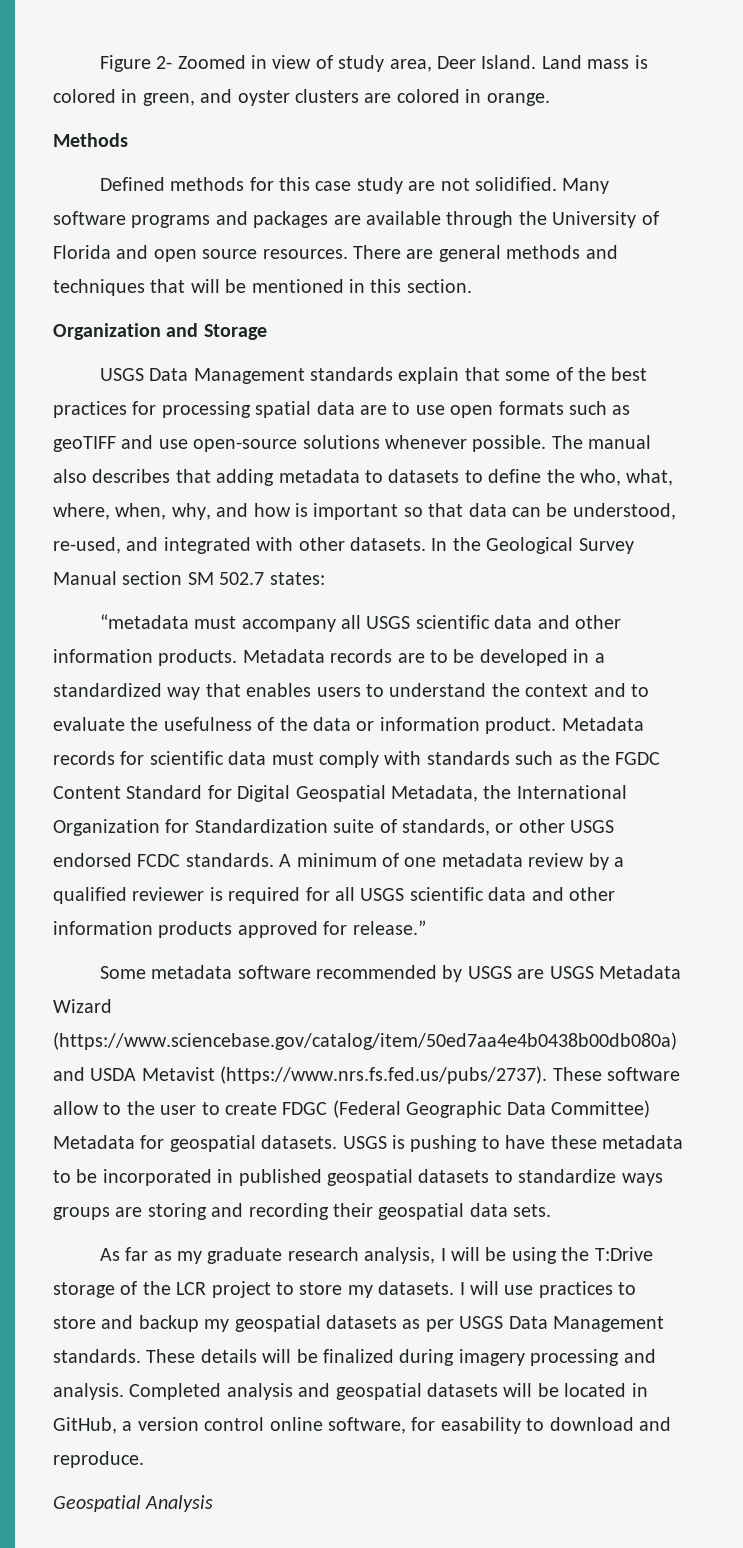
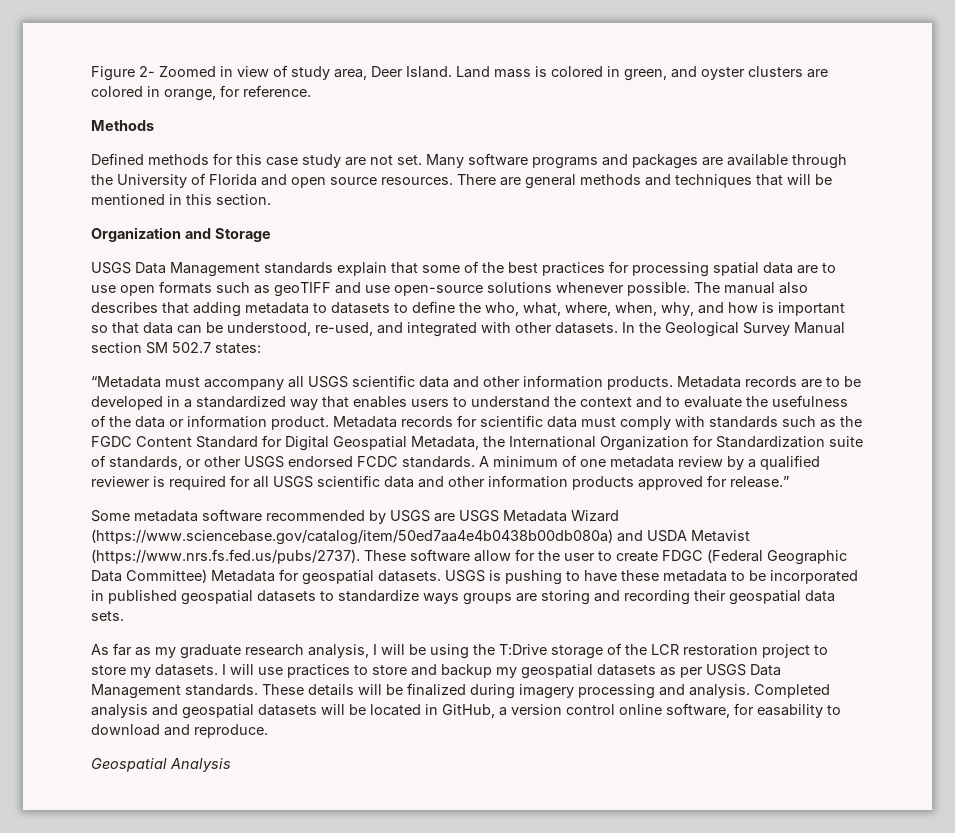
[486,93,550,106] orange. -> [164,85,311,101] orange, for reference.
[474,177,557,191] solidified. -> [397,155,422,165] set.
[99,614,189,629] “metadata -> [91,376,161,388] “Metadata
[103,1102,122,1115] to -> [515,549,535,561] for
(207, 1288) none -> [683,644,758,656] restoration

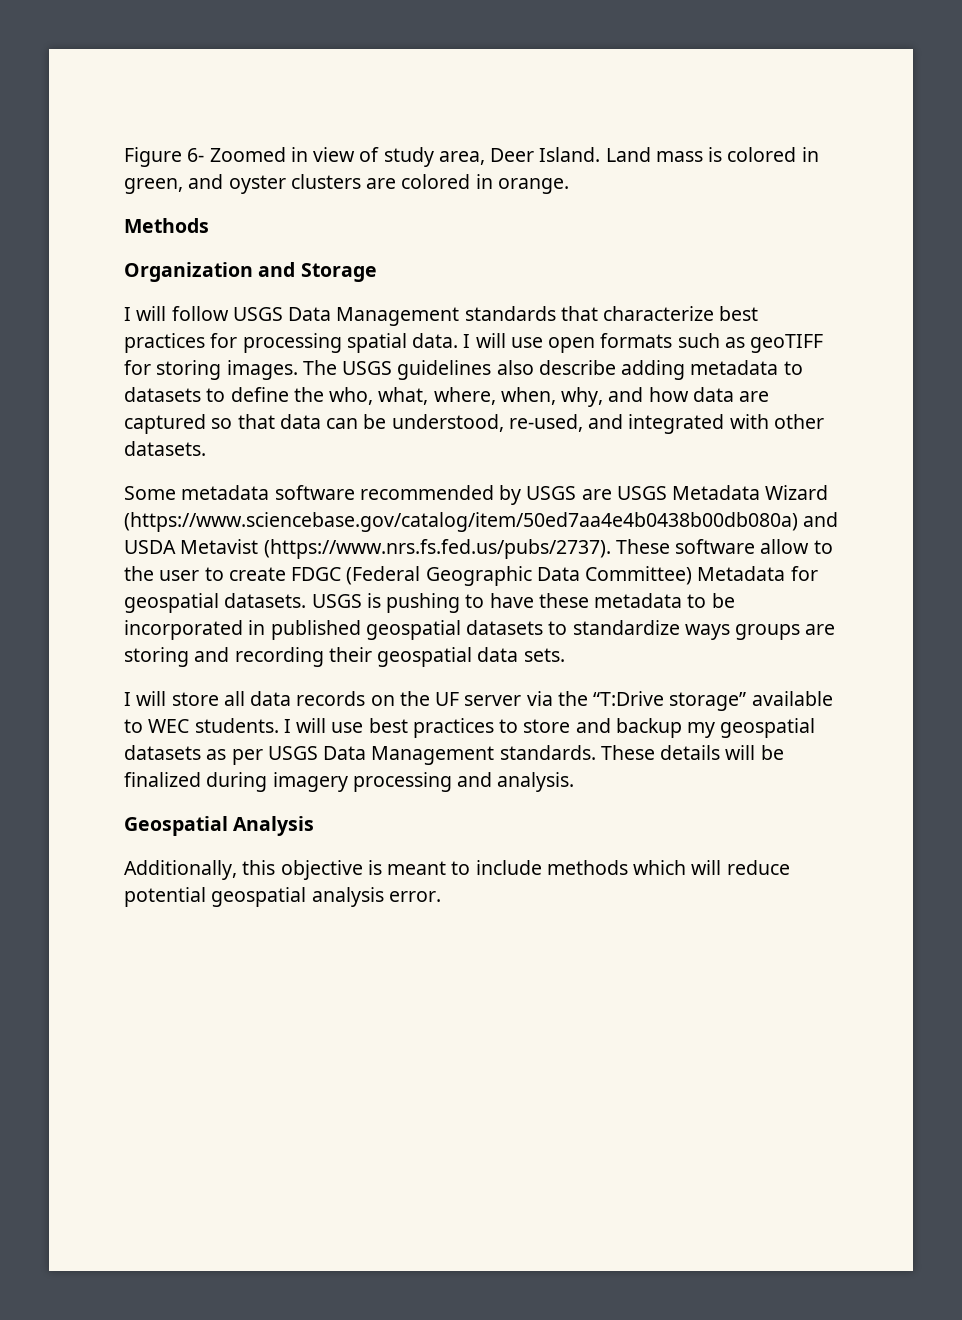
[139,66,155,77] 2- -> [187,148,205,162] 6-
[164,85,311,101] [91,120,154,131] [91,153,847,169] [91,173,832,189] [91,194,271,205] orange, for reference. // Methods // Defined methods for this case study are not set. Many software programs and packages are available through the University of Florida and open source resources. There are general methods and techniques that will be mentioned in this section. -> [497,178,569,194] [124,218,209,233] orange. // Methods
(271, 235) none -> [124,306,229,321] I will follow
[337,261,504,276] explain that some of the -> [560,306,715,321] that characterize
[763,262,836,274] data are to -> [412,333,506,348] data. I will
[335,282,808,296] [91,302,189,314] and use open-source solutions whenever possible. The manual also describes that -> [124,360,616,380] for storing images. The USGS guidelines also describe
[762,302,845,316] is important -> [692,387,770,402] [124,414,206,434] data are captured
[622,322,845,337] [91,342,261,354] [91,375,861,390] [91,395,848,410] [91,415,862,430] [91,435,863,451] [91,455,820,470] [91,475,789,490] In the Geological Survey Manual section SM 502.7 states: // “Metadata must accompany all USGS scientific data and other information products. Metadata records are to be developed in a standardized way that enables users to understand the context and to evaluate the usefulness of the data or information product. Metadata records for scientific data must comply with standards such as the FGDC Content Standard for Digital Geospatial Metadata, the International Organization for Standardization suite of standards, or other USGS endorsed FCDC standards. A minimum of one metadata review by a qualified reviewer is required for all USGS scientific data and other information products approved for release.” -> (206, 448) none
[515,549,535,561] for -> [813,540,833,554] to
[91,643,828,659] [91,664,283,678] As far as my graduate research analysis, I will be using the T:Drive storage of the LCR restoration project to store my datasets. I will use -> [124,691,833,711] [124,718,408,733] I will store all data records on the UF server via the “T:Drive storage” available to WEC students. I will use best
[754,684,830,698] [91,703,841,719] [91,724,268,738] [91,758,231,772] Completed analysis and geospatial datasets will be located in GitHub, a version control online software, for easability to download and reproduce. // Geospatial Analysis -> [124,816,315,836] [124,860,790,880] [124,887,441,907] // Geospatial Analysis // Additionally, this objective is meant to include methods which will reduce potential geospatial analysis error.

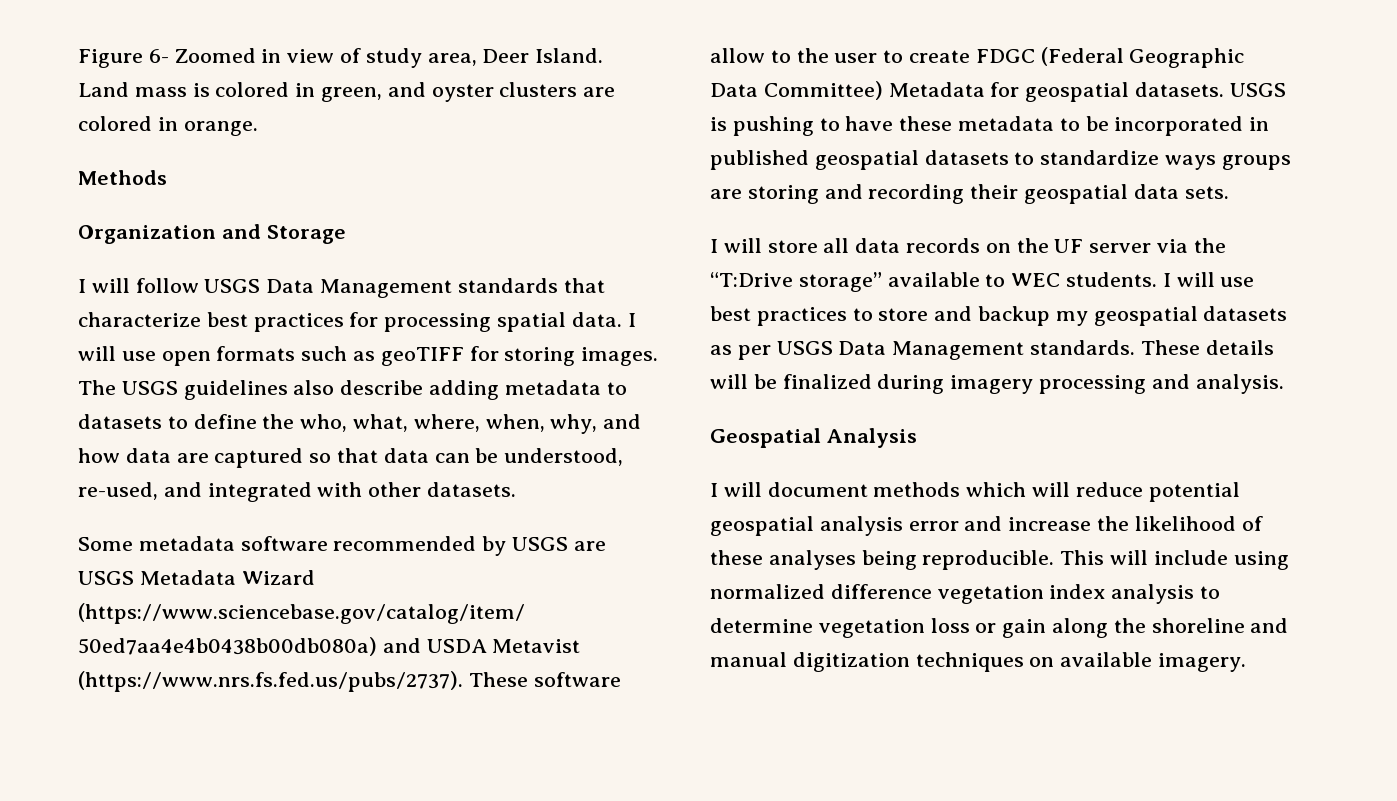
[124,860,542,880] Additionally, this objective is meant to include -> [710,482,868,497] I will document
[388,891,441,902] error. -> [908,516,1263,531] [710,550,1289,570] [710,584,1221,604] [710,618,1289,638] [710,652,1247,672] error and increase the likelihood of these analyses being reproducible. This will include using normalized difference vegetation index analysis to determine vegetation loss or gain along the shoreline and manual digitization techniques on available imagery.

